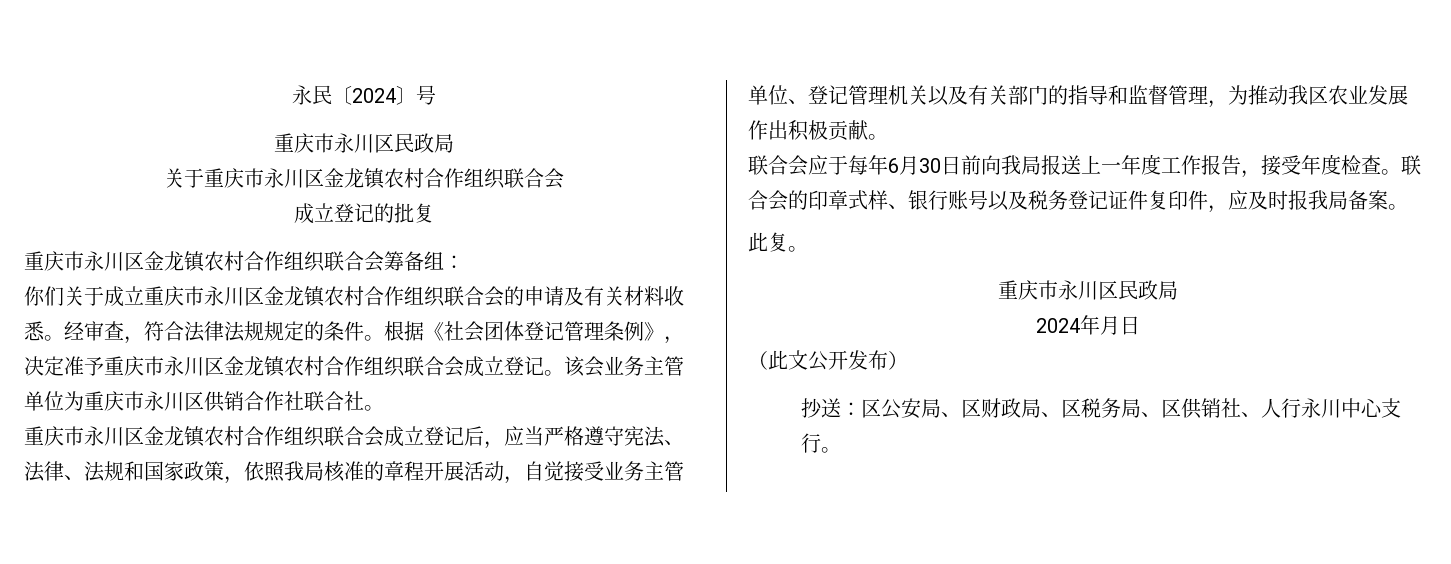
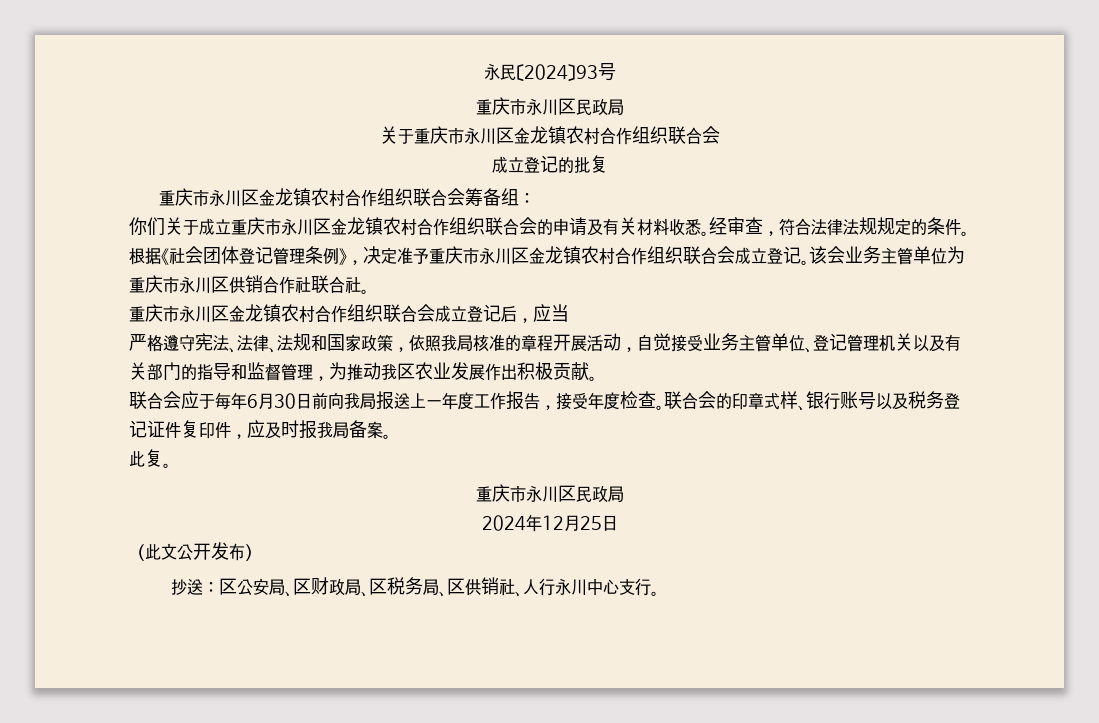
(416, 95) none -> [575,65,598,79] 93
(544, 436) none -> (569, 313) //
[1099,316,1120,335] 月 -> [541,515,602,532] 12月25

